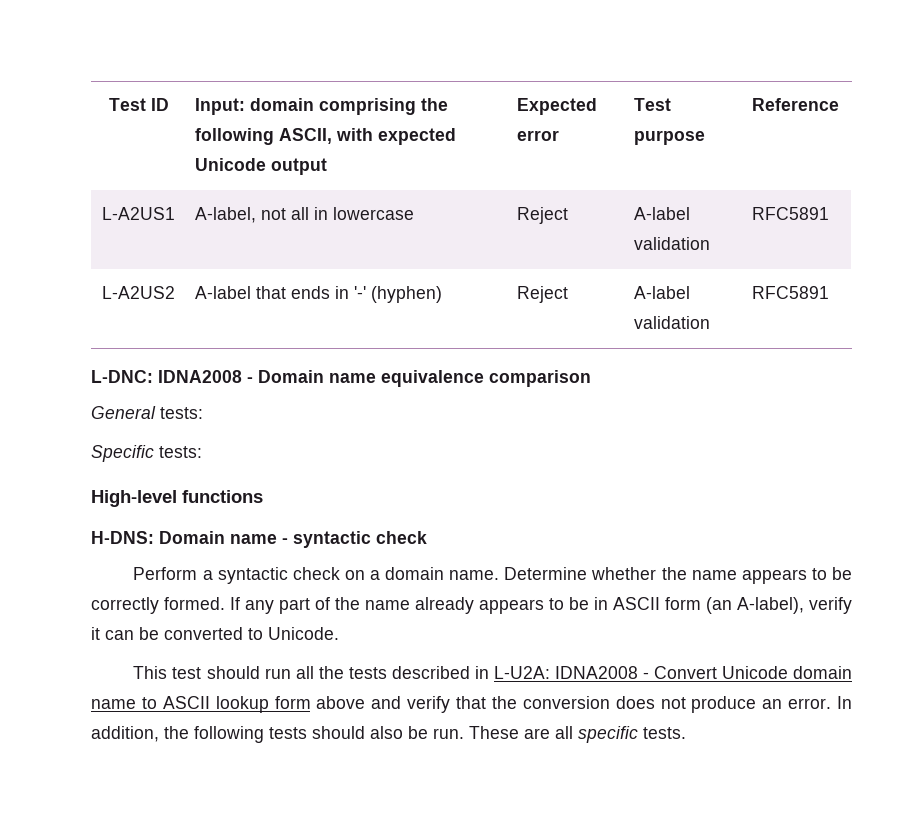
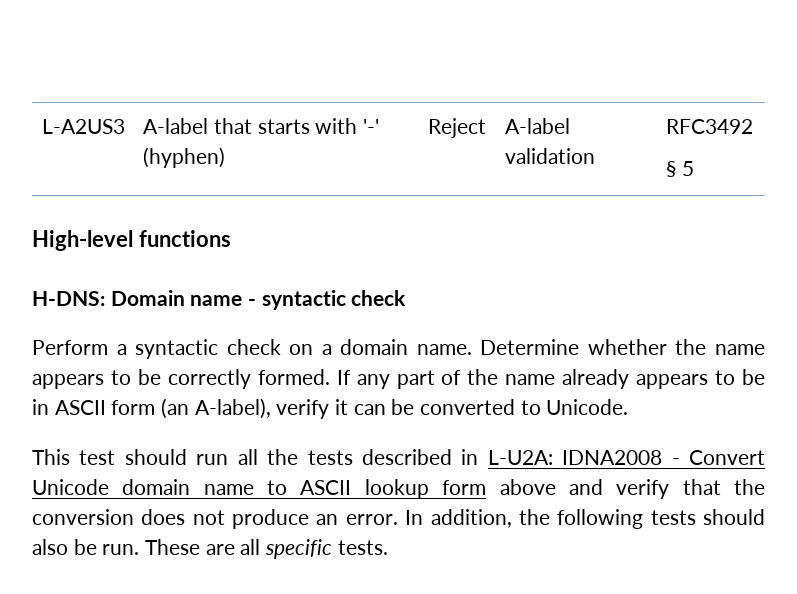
[108,98,169,111] [195,98,449,115] [195,128,457,145] [195,158,328,175] [517,98,598,115] [517,130,560,141] [634,98,672,111] [634,130,706,145] [752,98,840,111] [102,207,175,220] [195,207,415,223] [517,207,569,224] [634,207,691,220] [634,237,711,250] [752,207,830,220] [102,286,175,299] Test ID | Input: domain comprising the following ASCII, with expected Unicode output | Expected error | Test purpose | Reference // L-A2US1 | A-label, not all in lowercase | Reject | A-label validation | RFC5891 // L-A2US2 -> [42,119,125,134] L-A2US3
[291,286,350,299] ends in -> [257,118,358,134] starts with
[752,286,830,299] [91,370,591,387] [91,406,203,419] [91,445,202,462] RFC5891 // L-DNC: IDNA2008 - Domain name equivalence comparison // General tests: // Specific tests: -> [666,119,754,134] [666,161,694,177] RFC3492 // § 5

